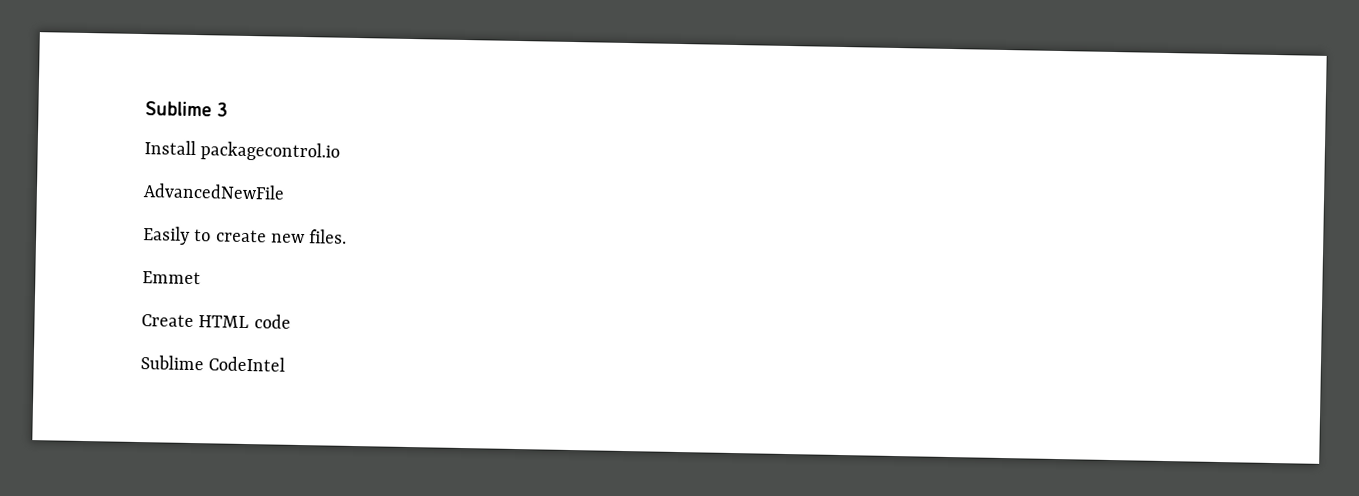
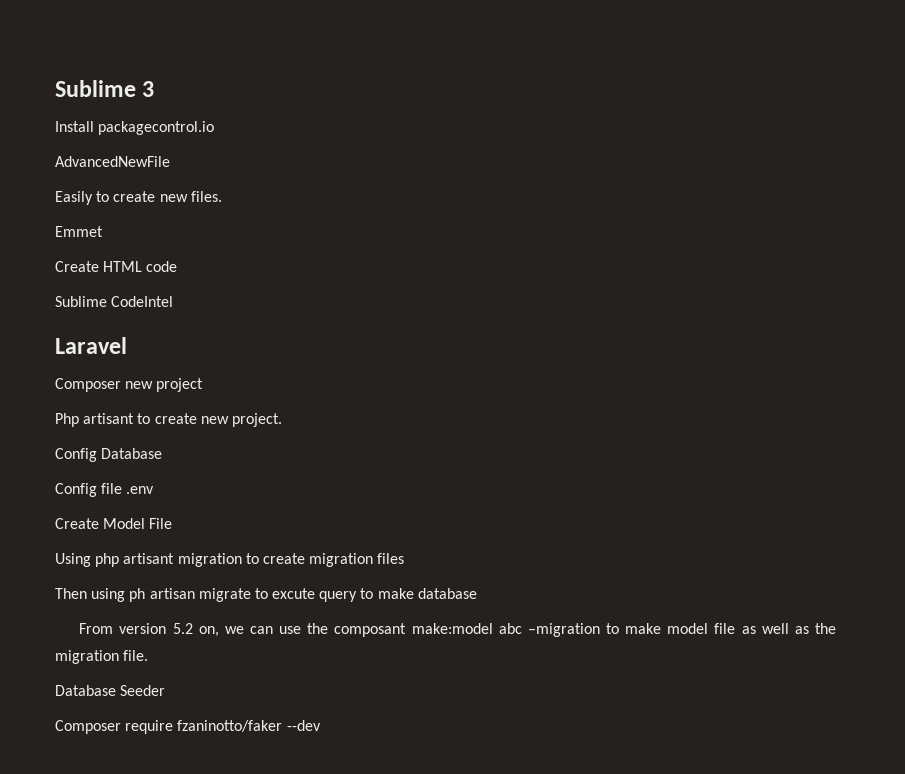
(286, 364) none -> [55,337,127,354] [55,378,204,392] [55,413,282,427] [55,448,163,462] [55,483,155,497] [55,518,173,529] [55,553,405,567] [55,588,477,602] [79,623,836,637] [55,650,149,664] [55,685,166,696] [55,720,321,734] // Laravel // Composer new project // Php artisant to create new project. // Config Database // Config file .env // Create Model File // Using php artisant migration to create migration files // Then using ph artisan migrate to excute query to make database // From version 5.2 on, we can use the composant make:model abc –migration to make model file as well as the migration file. // Database Seeder // Composer require fzaninotto/faker --dev

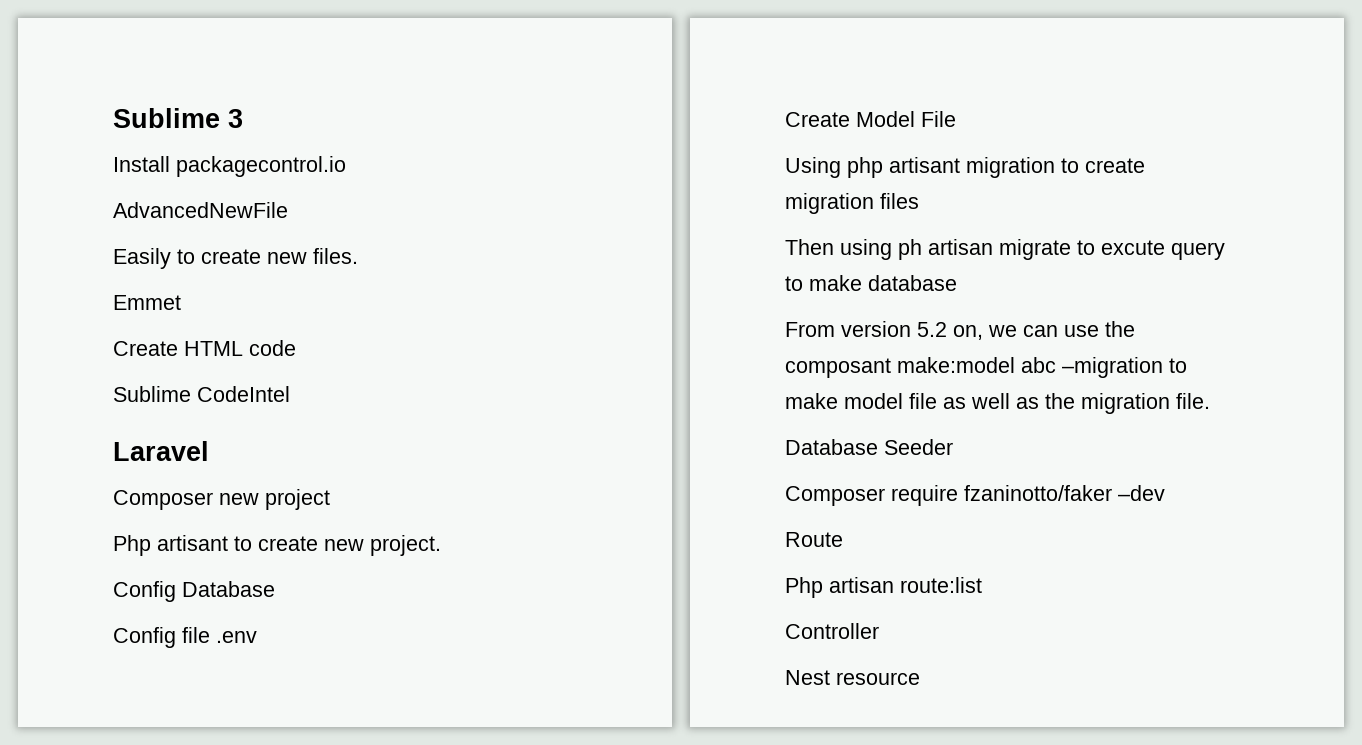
[286,720,321,731] --dev -> [1118,485,1165,501] [785,532,843,547] [785,577,982,598] [785,623,879,639] [785,670,920,685] –dev // Route // Php artisan route:list // Controller // Nest resource

